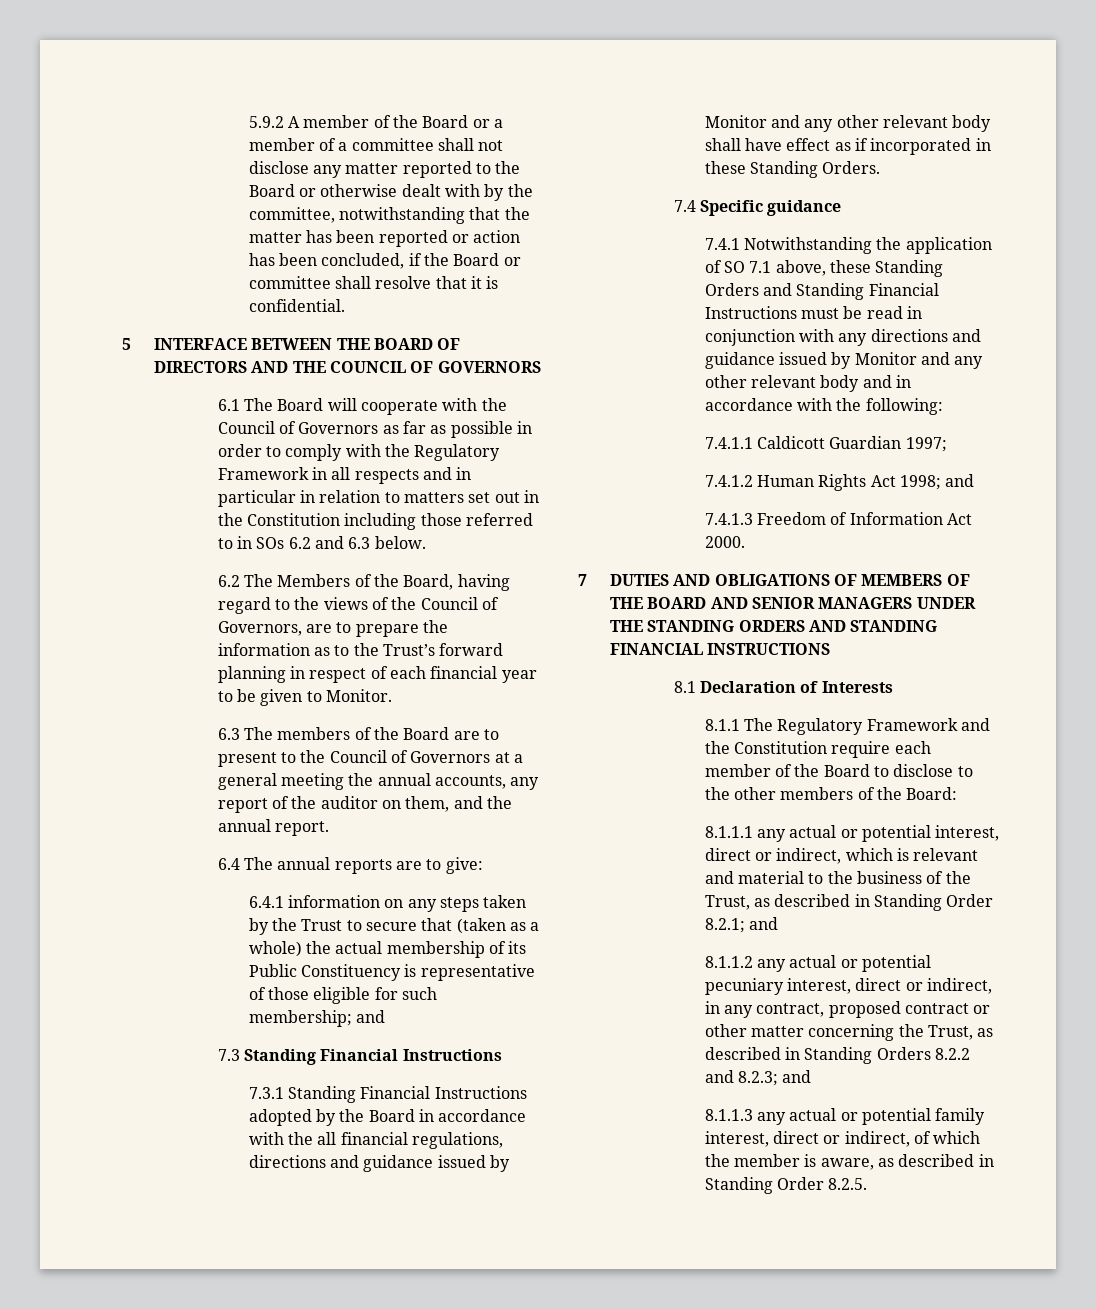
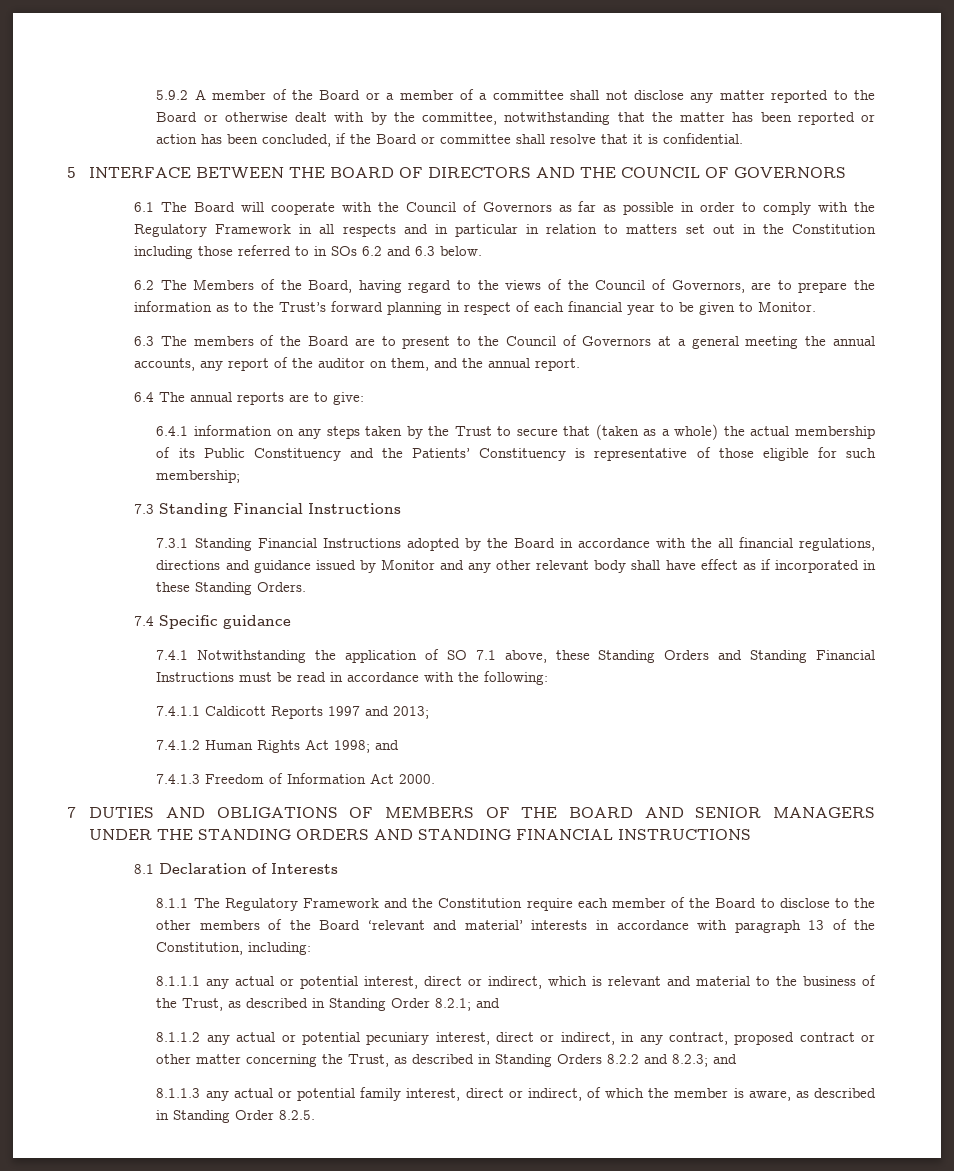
(401, 972) none -> [349,448,567,461] and the Patients’ Constituency
[355,1010,385,1023] and -> (241, 476) none
[704,329,981,346] [704,352,984,369] [704,375,911,392] conjunction with any directions and guidance issued by Monitor and any other relevant body and in -> (344, 677) none
[829,436,947,452] Guardian 1997; -> [271,706,430,719] Reports 1997 and 2013;
[906,787,958,800] Board: -> [319,919,875,933] [156,942,312,955] Board ‘relevant and material’ interests in accordance with paragraph 13 of the Constitution, including:

